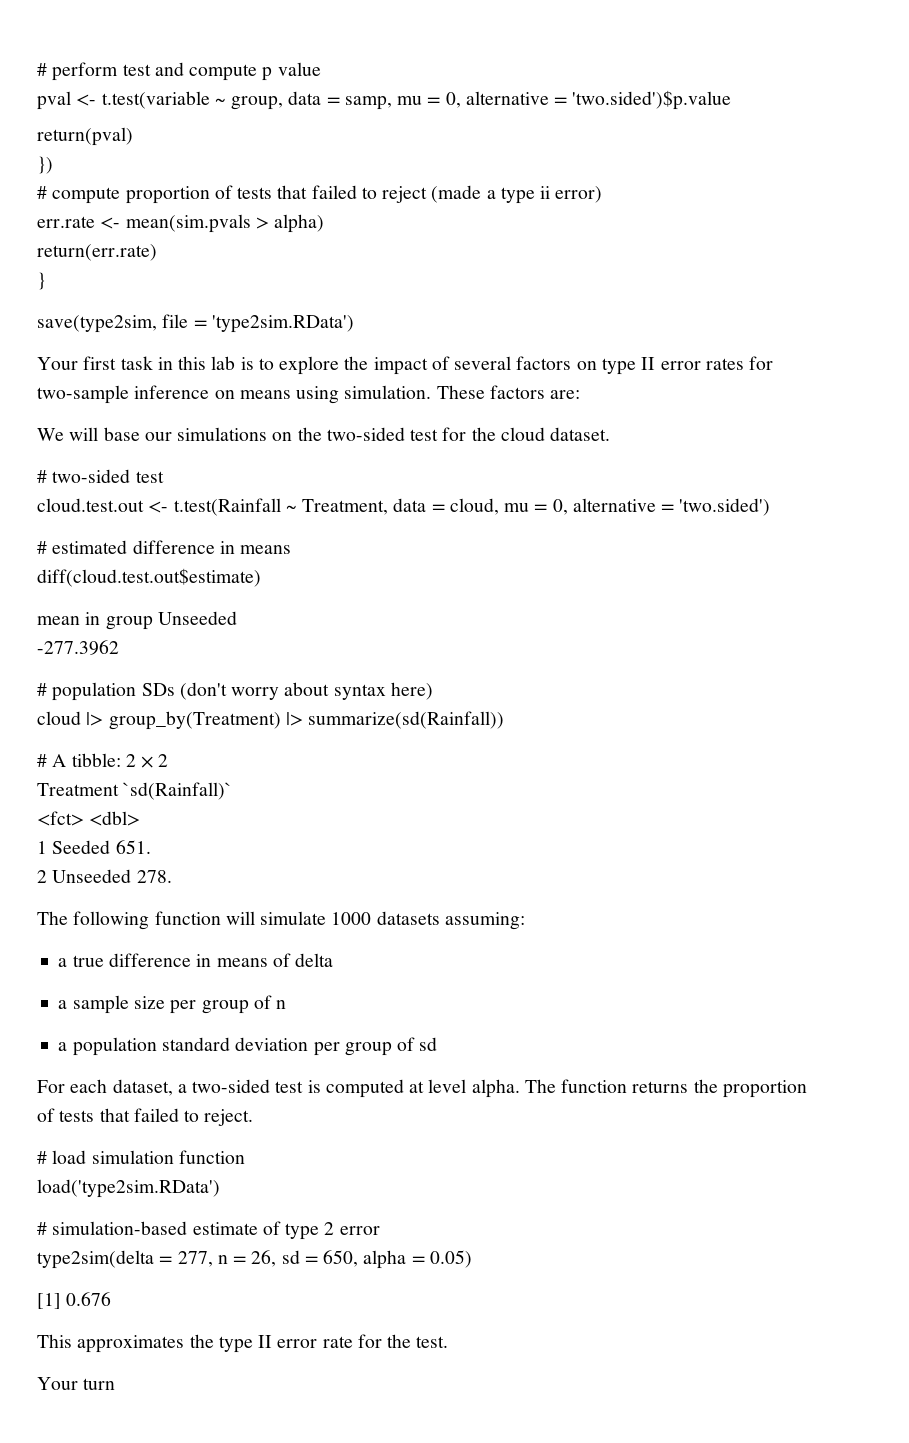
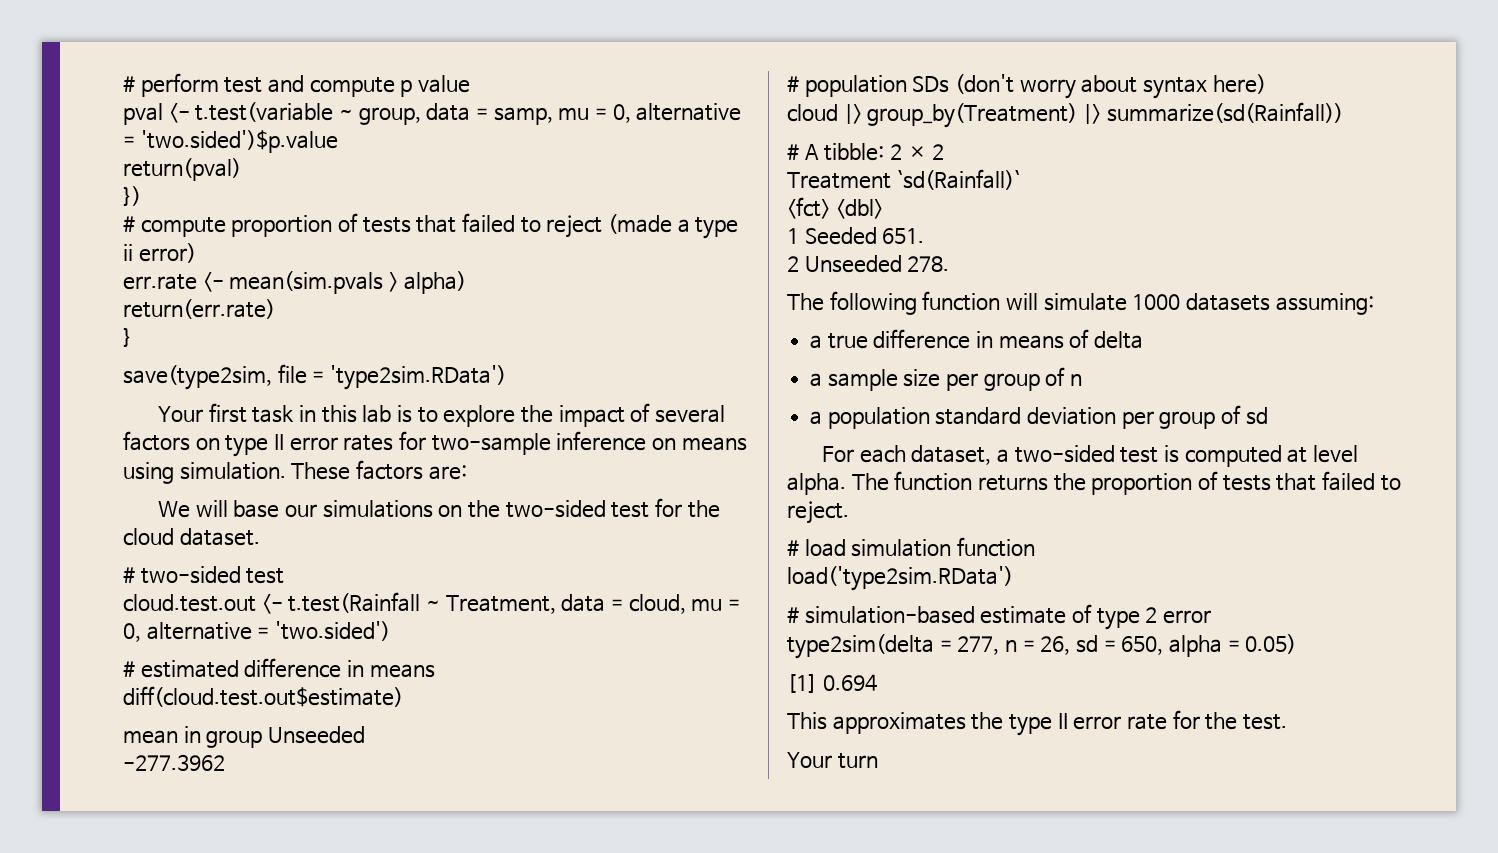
[66,1292,112,1306] 0.676 -> [822,674,877,691] 0.694

